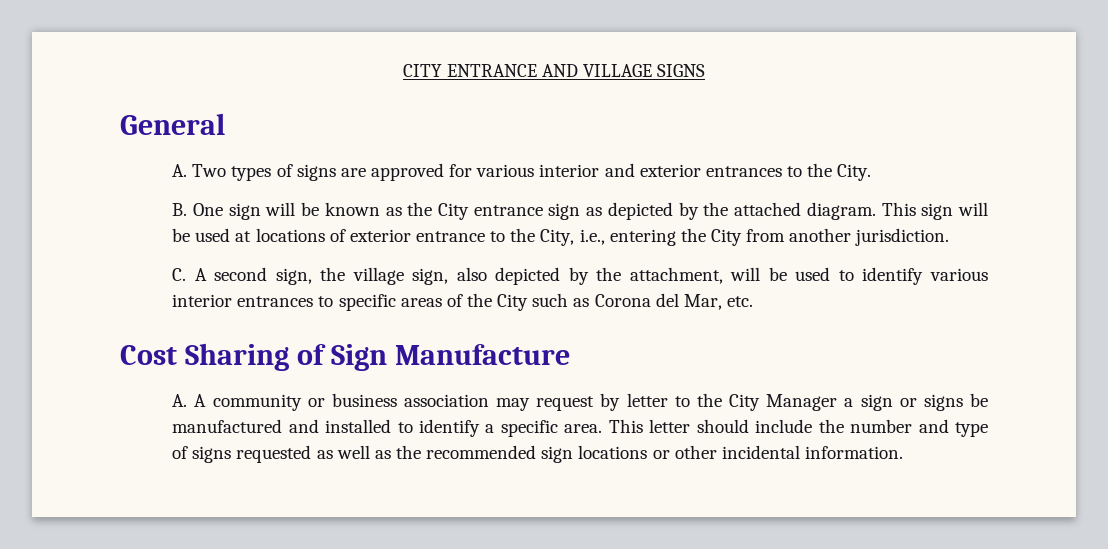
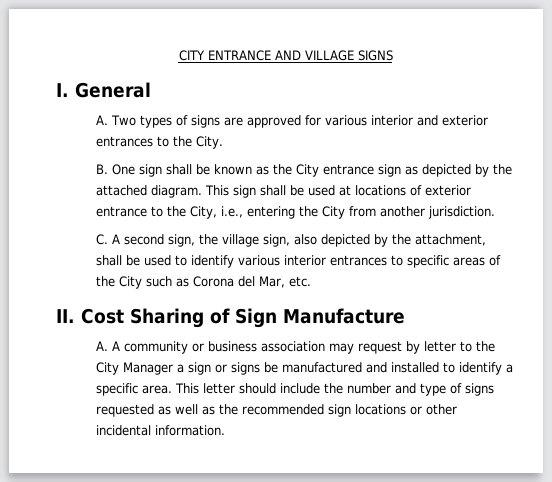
(706, 70) none -> [56,83,69,97] I.
[265,202,296,216] will -> [166,164,193,175] shall
[958,202,988,216] will -> [260,185,287,196] shall
[730,267,761,281] will -> [96,255,123,266] shall
(753, 301) none -> [56,309,75,323] II.

